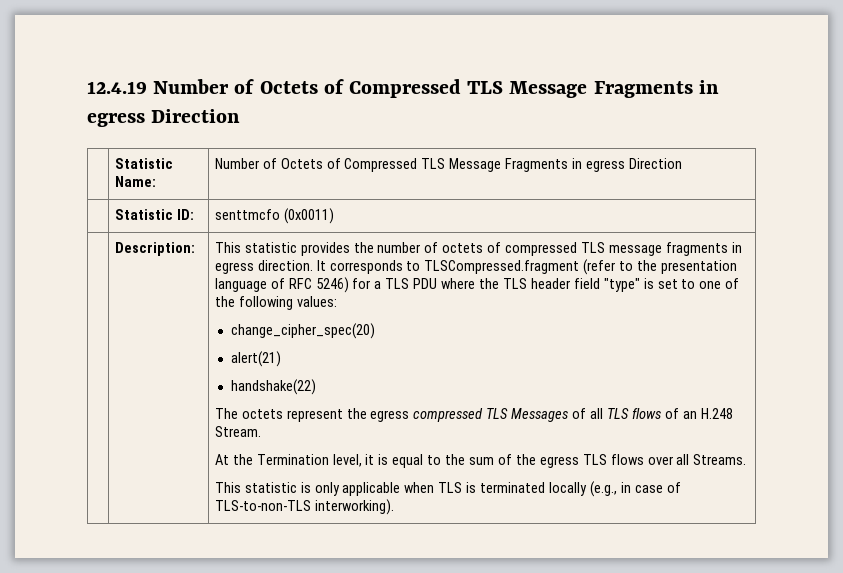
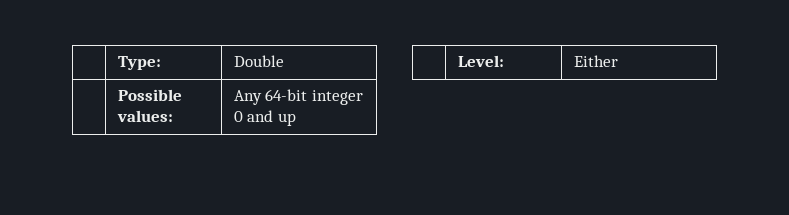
[87,79,719,98] [87,109,241,127] [114,158,173,169] [114,176,156,187] [214,158,682,172] [114,209,194,220] [214,208,334,224] [114,242,195,256] [214,242,742,256] [214,259,738,275] [214,277,740,293] [214,296,337,310] [230,323,375,339] [230,351,281,367] [230,379,316,395] [214,408,733,422] [214,426,261,437] [214,454,747,468] [214,481,681,497] [214,499,394,515] 12.4.19 Number of Octets of Compressed TLS Message Fragments in egress Direction // | Statistic Name: | Number of Octets of Compressed TLS Message Fragments in egress Direction // | Statistic ID: | senttmcfo (0x0011) // | Description: | This statistic provides the number of octets of compressed TLS message fragments in egress direction. It corresponds to TLSCompressed.fragment (refer to the presentation language of RFC 5246) for a TLS PDU where the TLS header field "type" is set to one of the following values: // change_cipher_spec(20) // alert(21) // handshake(22) // The octets represent the egress compressed TLS Messages of all TLS flows of an H.248 Stream. // At the Termination level, it is equal to the sum of the egress TLS flows over all Streams. // This statistic is only applicable when TLS is terminated locally (e.g., in case of TLS-to-non-TLS interworking). -> [117,56,161,70] [233,55,284,67] [117,89,182,101] [116,110,173,122] [233,89,363,105] [233,110,296,126] [457,55,504,67] [573,55,618,67] | Type: | Double // | Possible values: | Any 64-bit integer 0 and up // | Level: | Either

